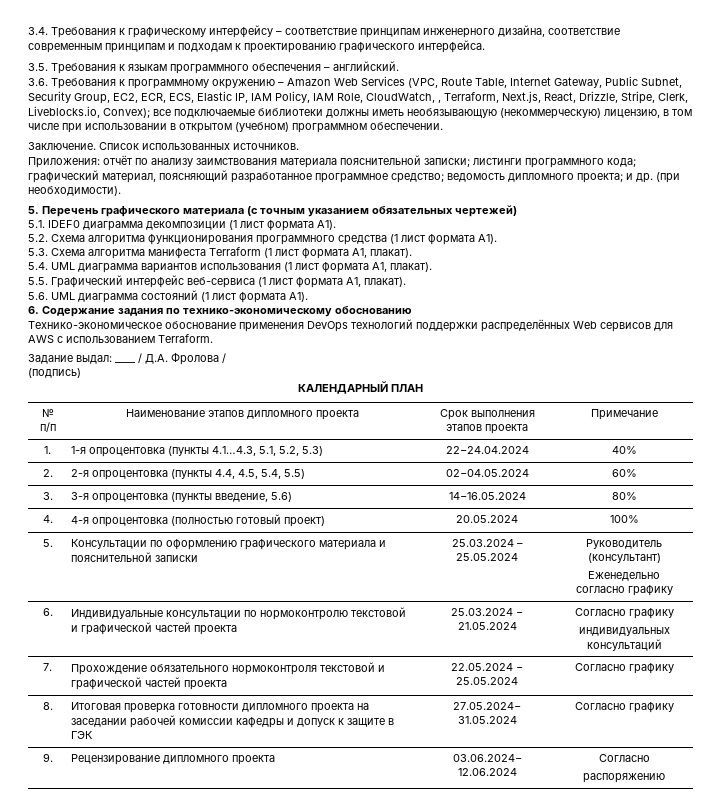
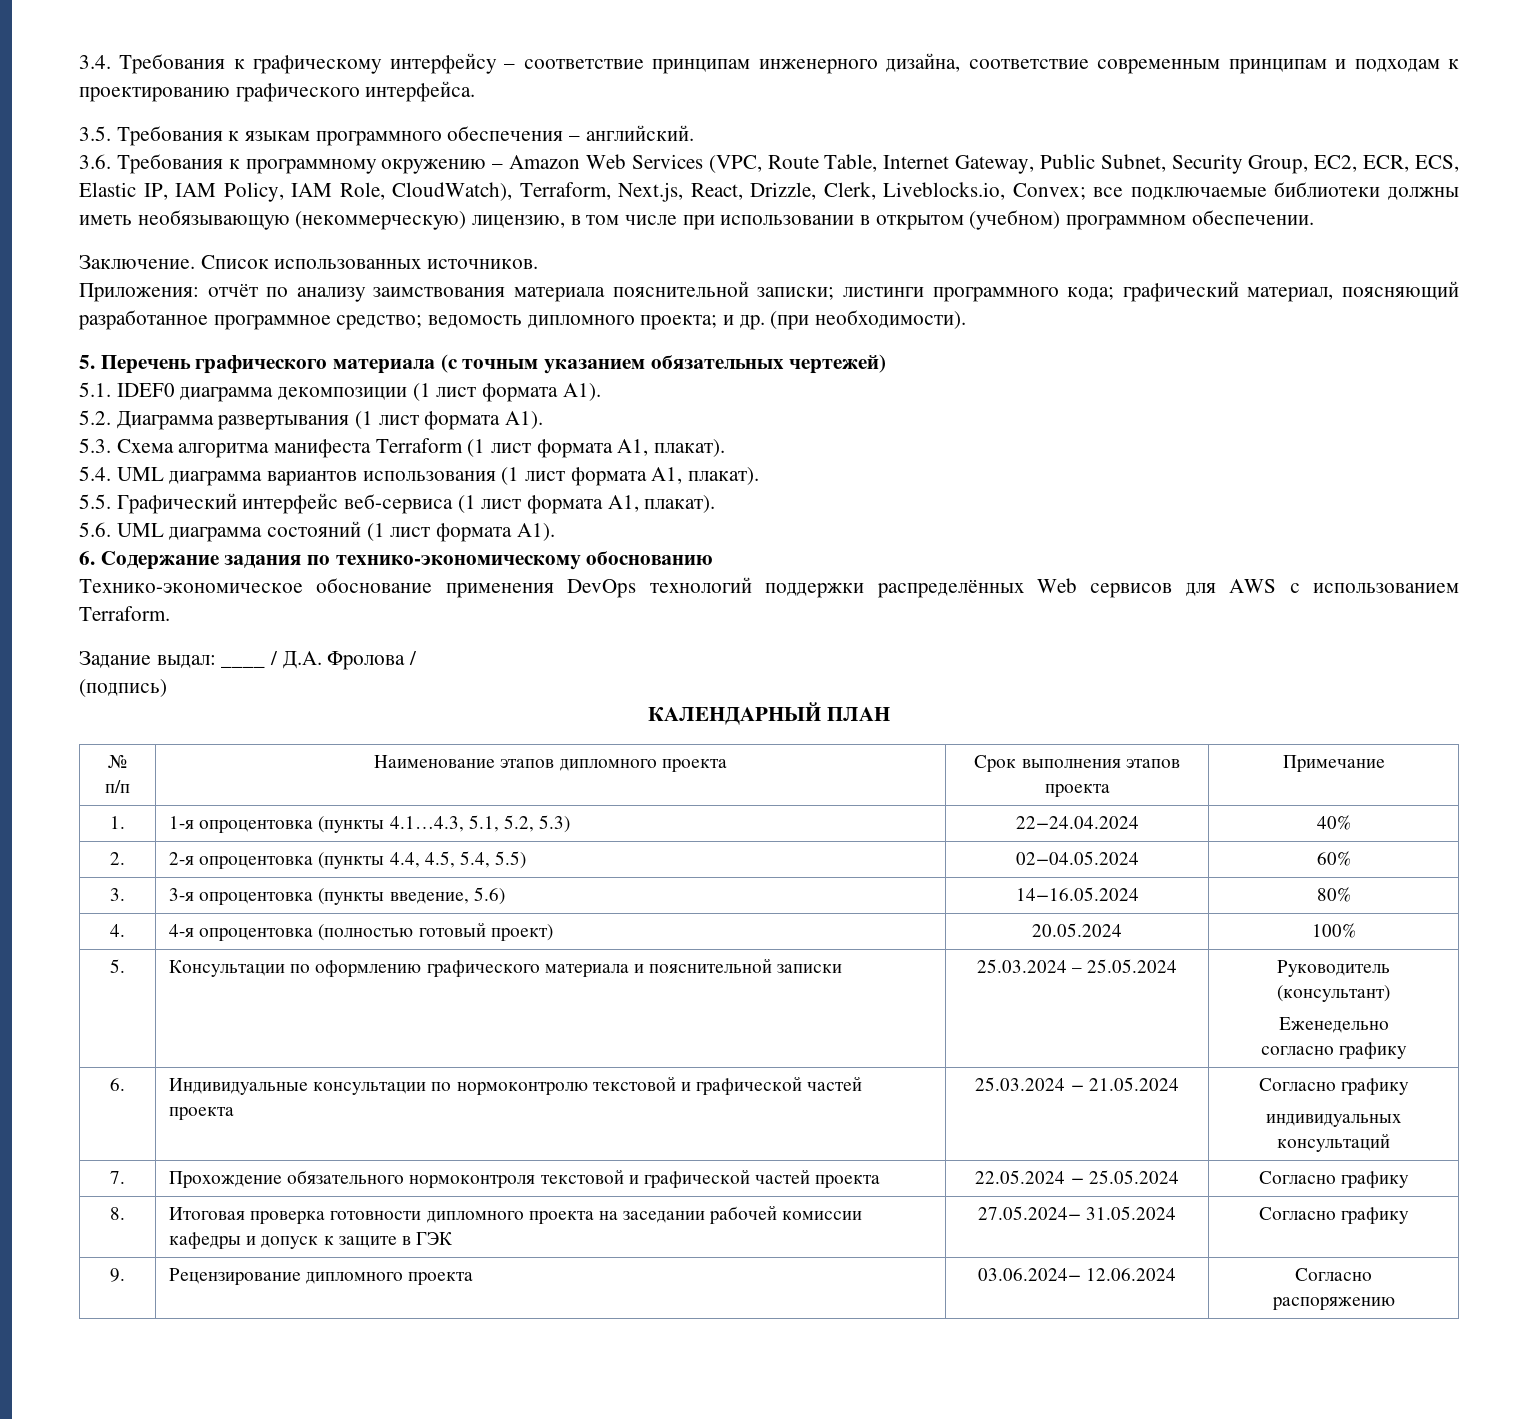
[366,92,441,103] CloudWatch, , -> [392,182,513,201] CloudWatch),
[621,91,655,104] Stripe, -> (817, 191) none
[103,108,150,118] Convex); -> [1012,183,1086,200] Convex;
[51,234,387,245] Схема алгоритма функционирования программного средства -> [116,411,350,430] Диаграмма развертывания

